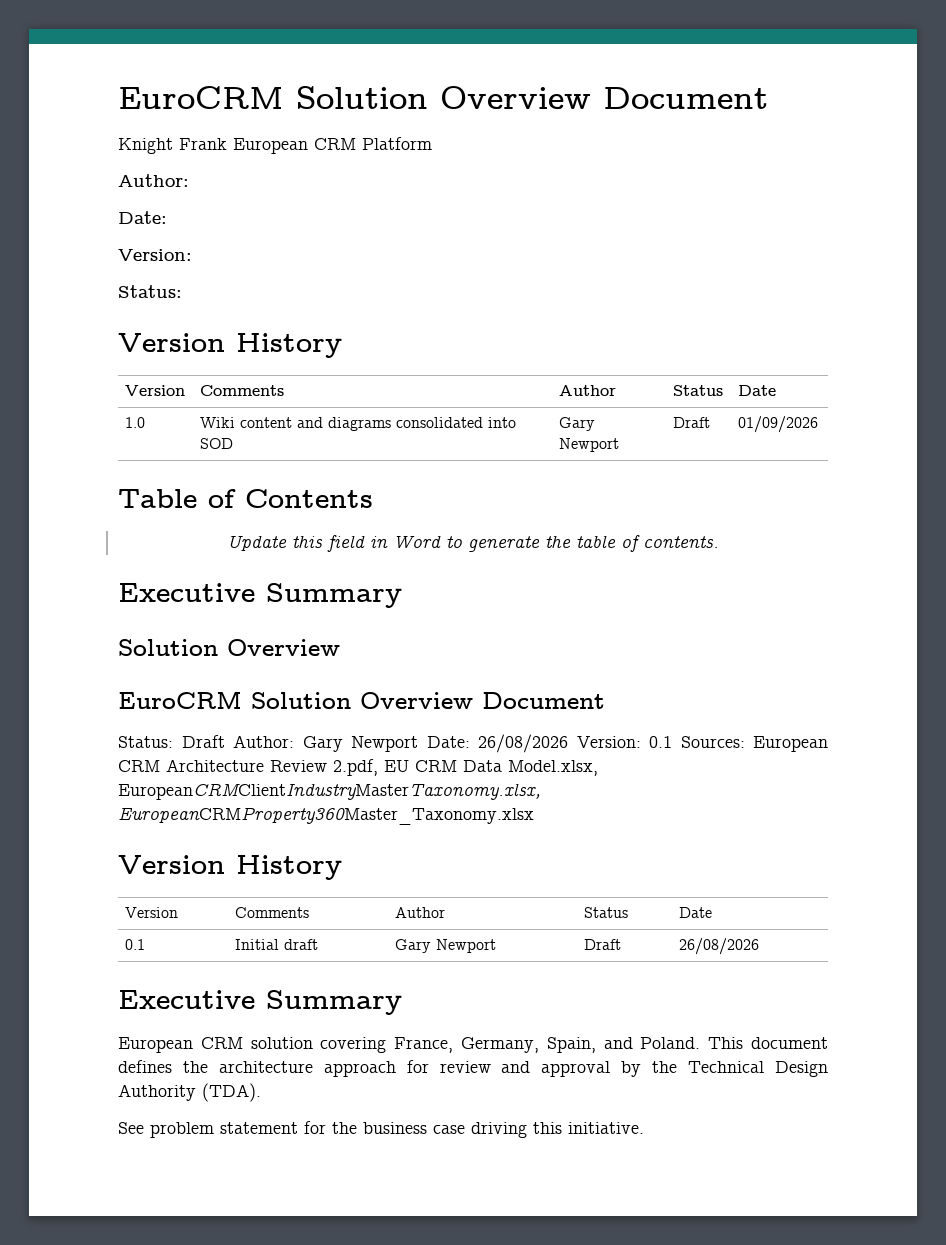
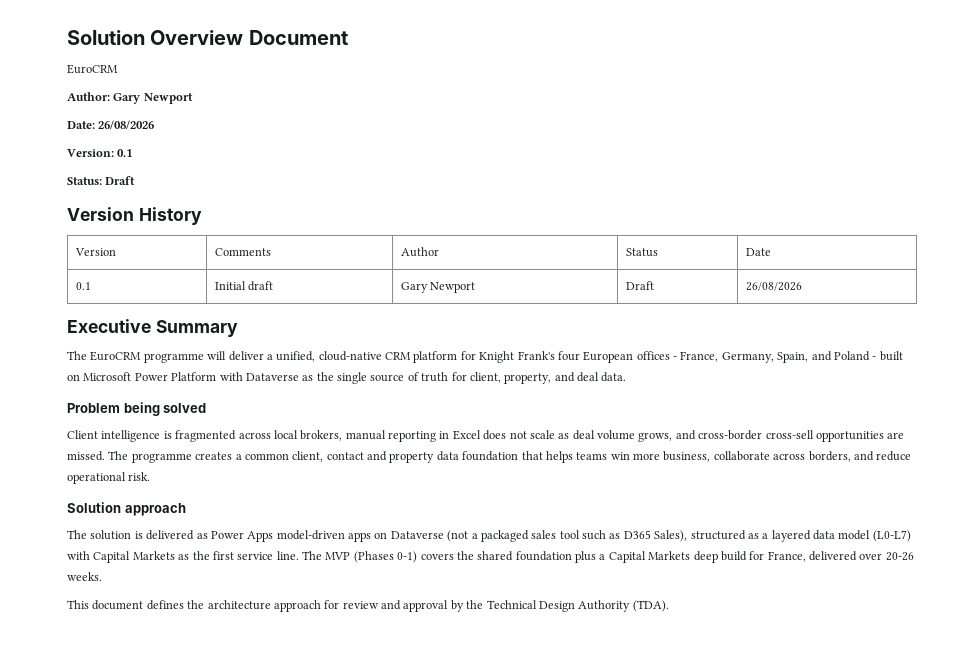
[118,86,768,109] [118,137,432,154] [118,174,189,187] [118,211,167,224] [118,249,192,261] [118,285,182,298] [118,333,342,358] [125,385,186,396] [200,385,285,396] [559,385,617,396] [673,385,724,396] [738,385,777,396] [125,417,146,428] [200,417,517,431] [200,438,234,449] [559,417,596,431] [559,438,620,452] [673,417,711,428] [738,416,819,433] [118,489,373,508] [227,535,719,552] [118,583,402,608] [118,639,340,656] [118,691,605,709] [118,734,828,753] [118,759,598,776] [118,783,541,800] [118,807,534,825] EuroCRM Solution Overview Document // Knight Frank European CRM Platform // Author: // Date: // Version: // Status: // Version History // Version | Comments | Author | Status | Date // 1.0 | Wiki content and diagrams consolidated into SOD | Gary Newport | Draft | 01/09/2026 // Table of Contents // Update this field in Word to generate the table of contents. // Executive Summary // Solution Overview // EuroCRM Solution Overview Document // Status: Draft Author: Gary Newport Date: 26/08/2026 Version: 0.1 Sources: European CRM Architecture Review 2.pdf, EU CRM Data Model.xlsx, EuropeanCRMClientIndustryMasterTaxonomy.xlsx, EuropeanCRMProperty360Master_Taxonomy.xlsx -> [67,30,348,45] [67,64,118,74] [67,92,193,104] [67,120,155,130] [67,149,133,157] [67,176,136,185] Solution Overview Document // EuroCRM // Author: Gary Newport // Date: 26/08/2026 // Version: 0.1 // Status: Draft
[118,1037,701,1053] European CRM solution covering France, Germany, Spain, and Poland. -> [67,351,903,363] [67,372,627,384] [67,402,207,416] [67,430,905,442] [67,451,912,463] [67,472,151,484] [67,502,186,516] [67,530,911,542] [67,551,914,563] [67,572,102,581] The EuroCRM programme will deliver a unified, cloud-native CRM platform for Knight Frank's four European offices - France, Germany, Spain, and Poland - built on Microsoft Power Platform with Dataverse as the single source of truth for client, property, and deal data. // Problem being solved // Client intelligence is fragmented across local brokers, manual reporting in Excel does not scale as deal volume grows, and cross-border cross-sell opportunities are missed. The programme creates a common client, contact and property data foundation that helps teams win more business, collaborate across borders, and reduce operational risk. // Solution approach // The solution is delivered as Power Apps model-driven apps on Dataverse (not a packaged sales tool such as D365 Sales), structured as a layered data model (L0-L7) with Capital Markets as the first service line. The MVP (Phases 0-1) covers the shared foundation plus a Capital Markets deep build for France, delivered over 20-26 weeks. //
[118,1121,644,1138] // See problem statement for the business case driving this initiative. -> (669, 606) none

